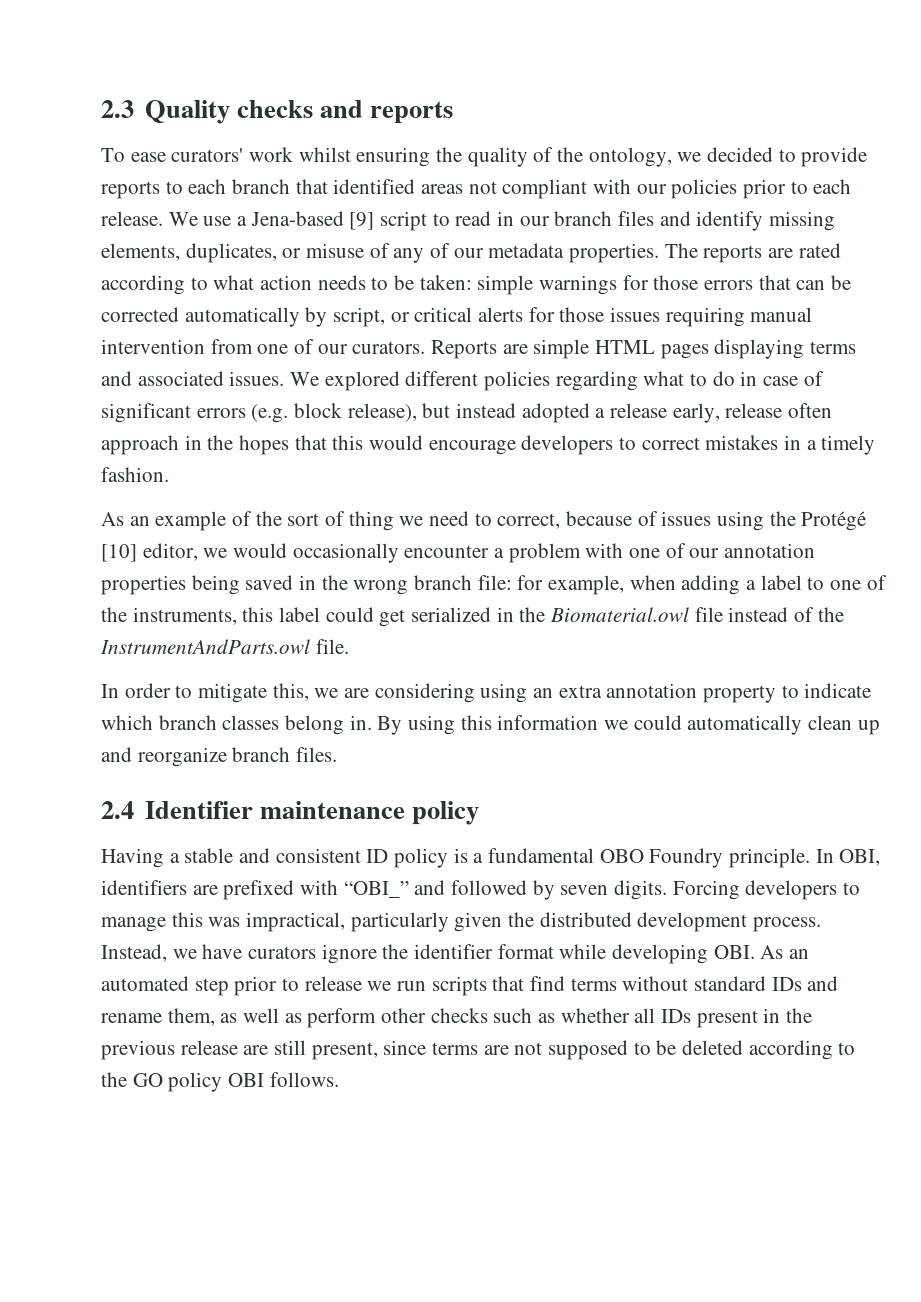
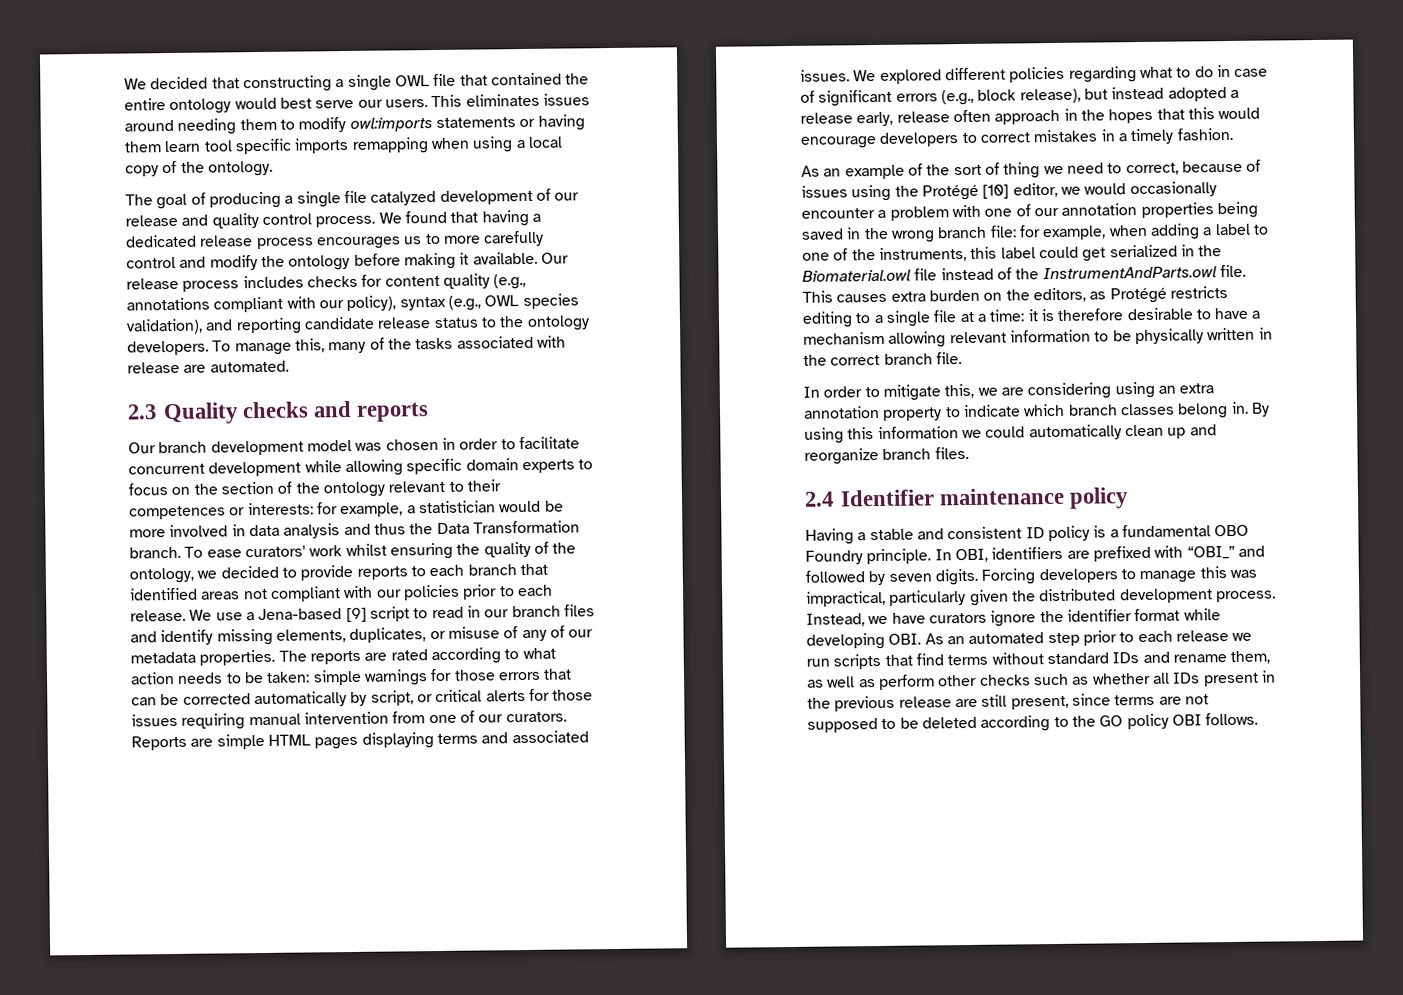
(101, 109) none -> [124,72,590,93] [124,93,590,115] [124,114,585,135] [124,136,563,155] [125,160,273,177] [125,188,580,210] [125,209,541,229] [125,230,545,250] [126,251,569,271] [126,273,527,292] [126,293,579,313] [126,315,590,335] [127,335,566,356] [127,360,289,374] We decided that constructing a single OWL file that contained the entire ontology would best serve our users. This eliminates issues around needing them to modify owl:imports statements or having them learn tool specific imports remapping when using a local copy of the ontology. // The goal of producing a single file catalyzed development of our release and quality control process. We found that having a dedicated release process encourages us to more carefully control and modify the ontology before making it available. Our release process includes checks for content quality (e.g., annotations compliant with our policy), syntax (e.g., OWL species validation), and reporting candidate release status to the ontology developers. To manage this, many of the tasks associated with release are automated. //
(453, 112) none -> [128,436,580,456] [128,458,594,477] [128,479,501,498] [129,500,564,520] [129,520,580,539] [129,546,181,559] Our branch development model was chosen in order to facilitate concurrent development while allowing specific domain experts to focus on the section of the ontology relevant to their competences or interests: for example, a statistician would be more involved in data analysis and thus the Data Transformation branch.
[251,404,289,423] (e.g. -> [940,89,974,106] (e.g.,
(349, 646) none -> [802,286,1228,304] [802,307,1262,328] [803,327,1273,348] [803,352,962,366] This causes extra burden on the editors, as Protégé restricts editing to a single file at a time: it is therefore desirable to have a mechanism allowing relevant information to be physically written in the correct branch file.
(300, 984) none -> [1137,630,1173,643] each

